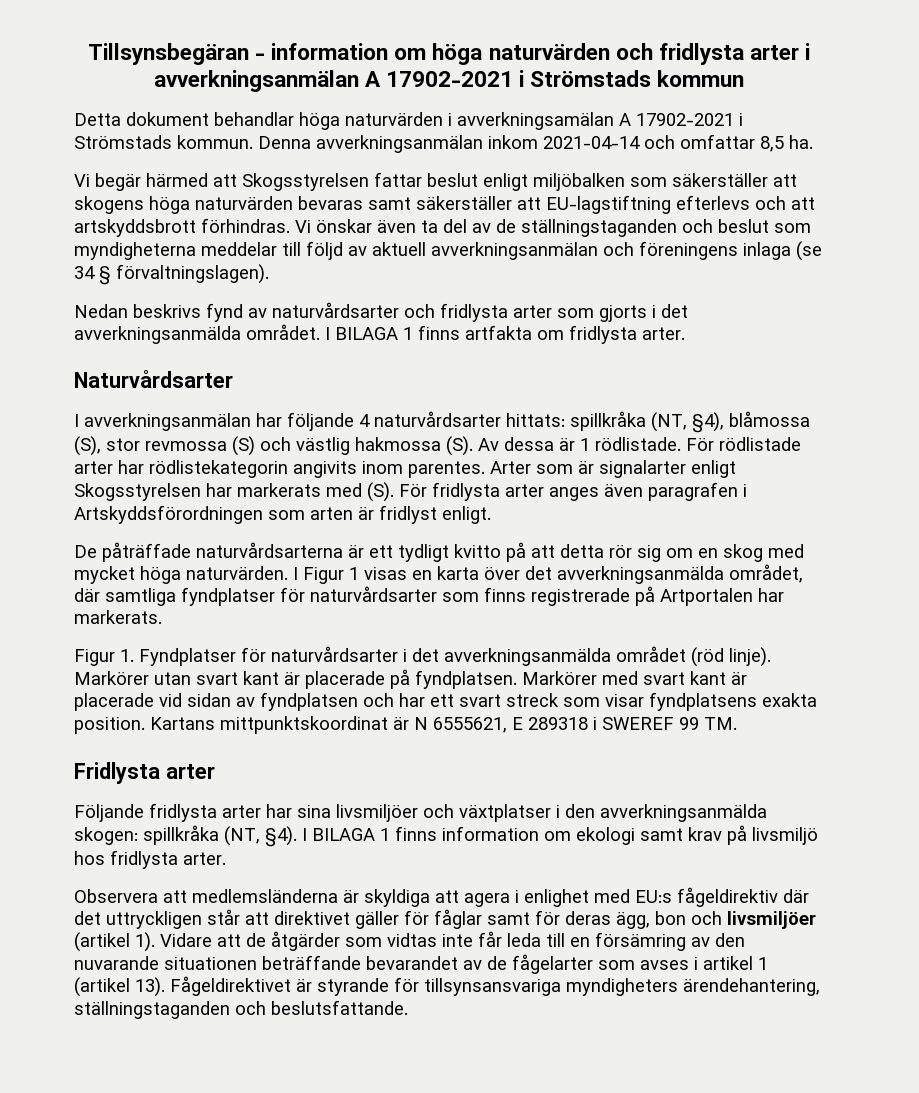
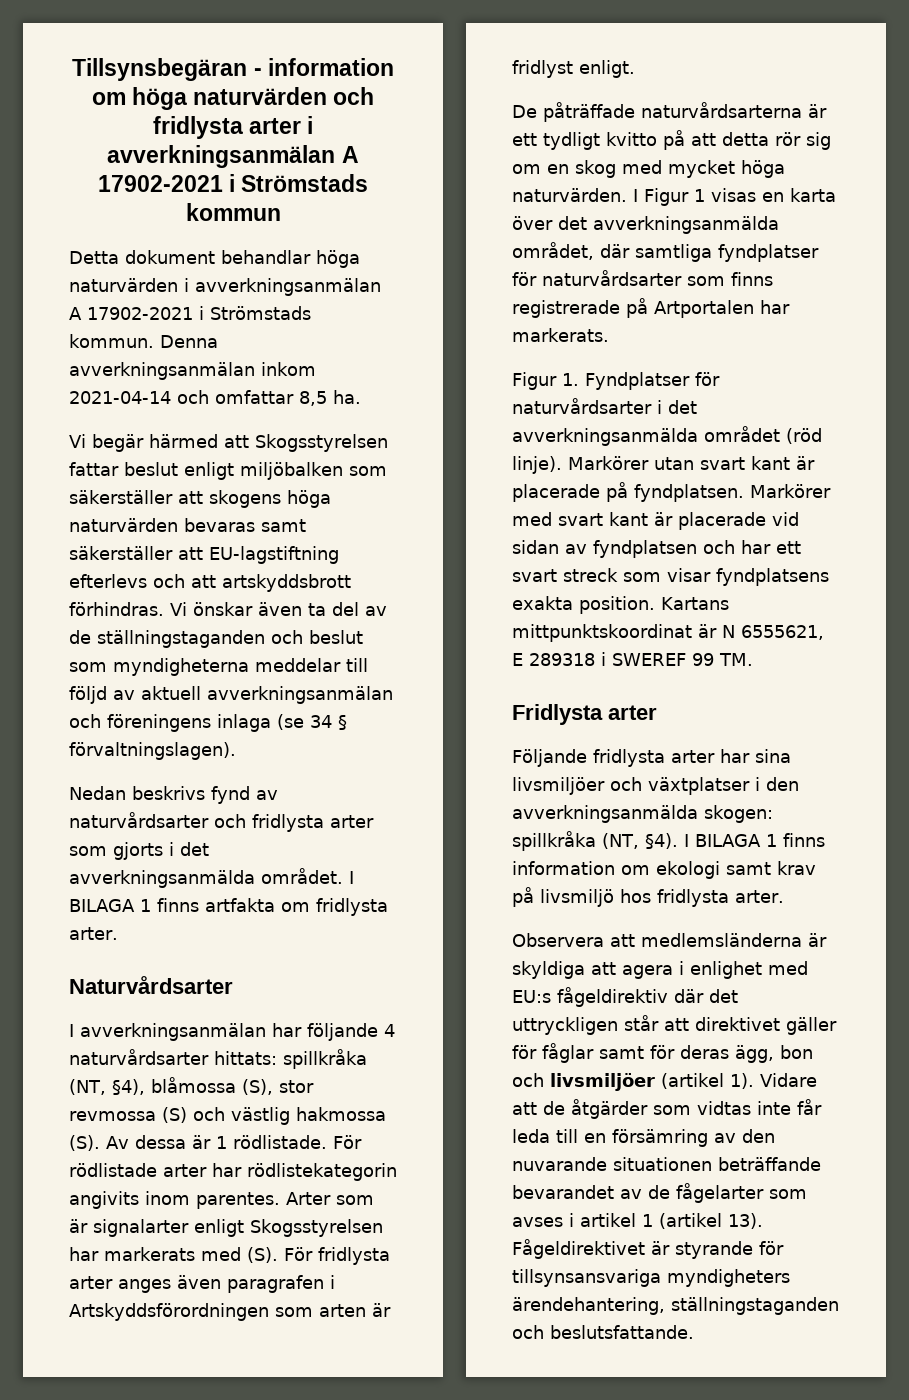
[457,112,614,130] avverkningsamälan -> [195,278,381,296] avverkningsanmälan

